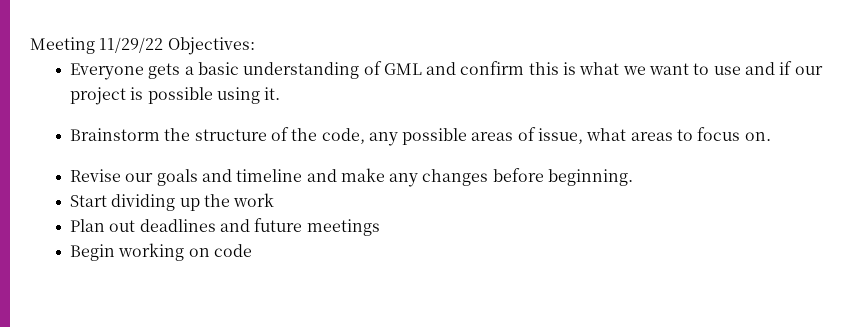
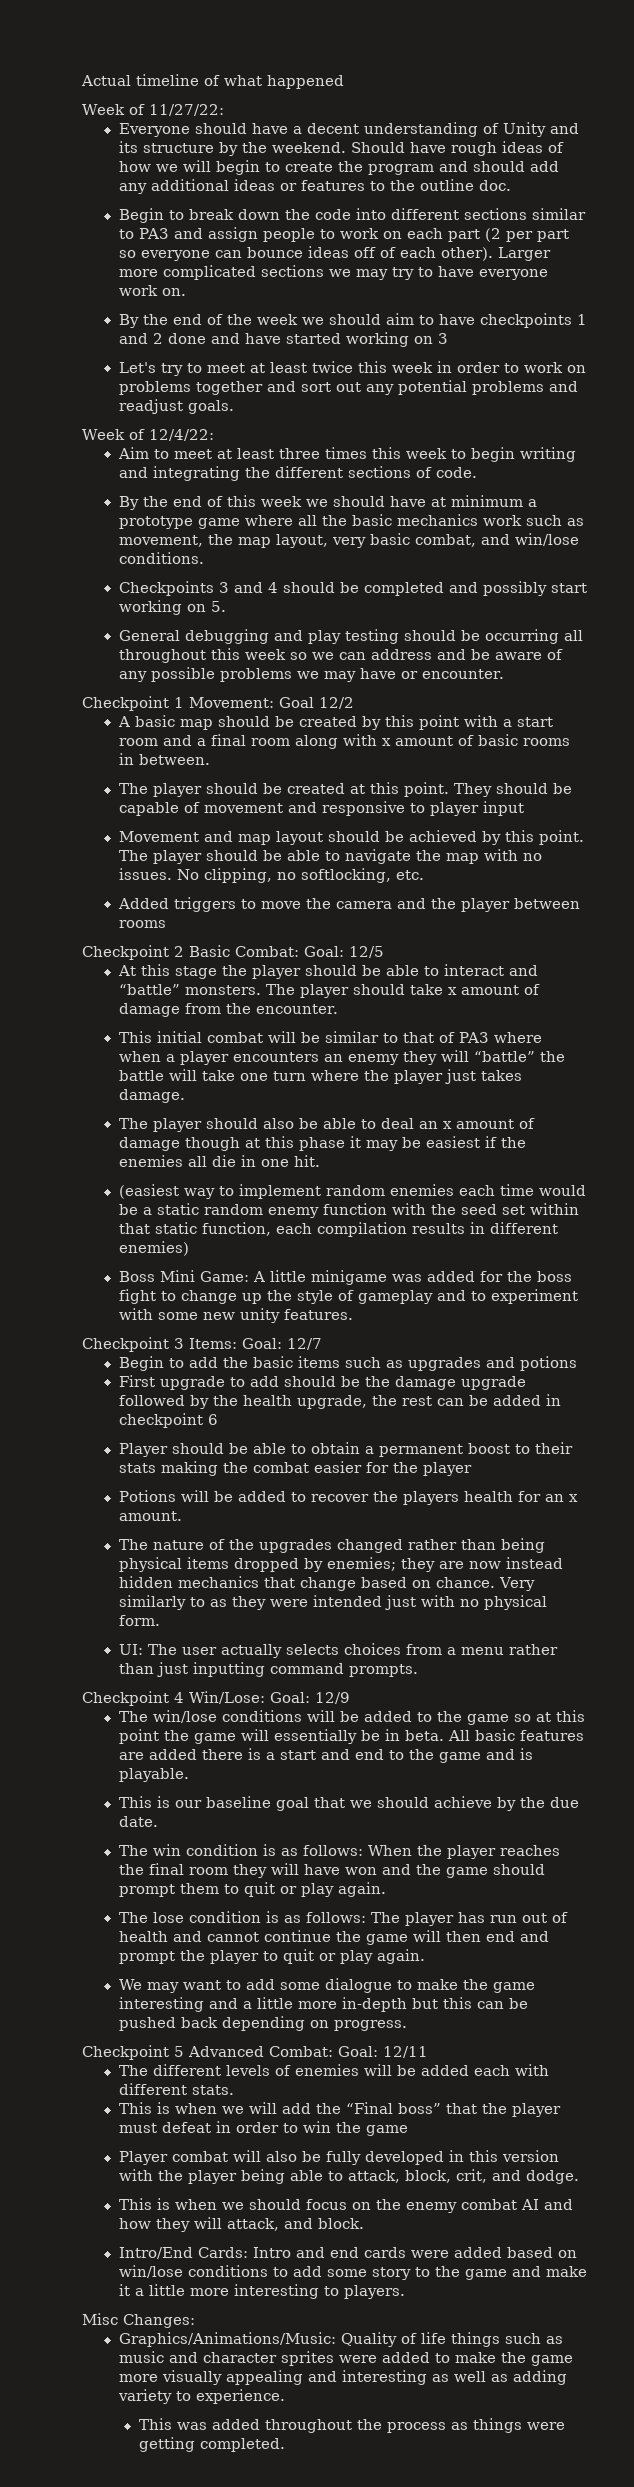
[30,37,255,55] [69,61,823,80] [69,87,281,105] [69,127,771,146] [69,168,634,187] [69,193,275,211] [69,218,380,236] [69,243,252,261] Meeting 11/29/22 Objectives: // Everyone gets a basic understanding of GML and confirm this is what we want to use and if our project is possible using it. // Brainstorm the structure of the code, any possible areas of issue, what areas to focus on. // Revise our goals and timeline and make any changes before beginning. // Start dividing up the work // Plan out deadlines and future meetings // Begin working on code -> [81,74,344,89] [82,104,224,116] [118,122,579,137] [118,141,564,156] [118,160,559,175] [118,179,511,194] [118,208,586,223] [118,227,570,242] [118,246,551,261] [118,265,548,280] [118,285,186,296] [118,313,587,328] [118,332,448,347] [118,361,586,376] [118,380,578,395] [118,399,234,414] [82,429,214,441] [117,447,576,462] [118,466,477,481] [118,495,537,510] [118,514,584,529] [118,533,579,548] [118,552,204,564] [118,581,587,596] [118,600,226,615] [118,629,583,644] [118,648,563,663] [118,667,505,682] [82,696,354,711] [117,715,553,730] [118,734,570,749] [118,753,210,765] [118,782,572,797] [118,801,524,816] [118,830,584,845] [118,849,542,864] [118,868,424,883] [117,897,580,912] [118,920,166,928] [82,945,384,960] [117,964,538,979] [118,984,540,998] [118,1003,339,1017] [118,1031,543,1043] [118,1050,565,1065] [118,1069,522,1084] [118,1089,185,1103] [118,1118,535,1132] [118,1136,526,1151] [118,1155,320,1167] [118,1184,586,1199] [118,1203,579,1218] [118,1222,558,1237] [118,1241,189,1256] [118,1270,572,1285] [118,1289,578,1304] [118,1308,353,1323] [82,1337,322,1352] [118,1356,577,1371] [118,1375,526,1390] [118,1394,561,1409] [118,1413,218,1428] [118,1442,573,1457] [118,1461,472,1476] [118,1490,578,1505] [118,1511,182,1521] [118,1538,545,1553] [118,1557,563,1572] [118,1576,536,1591] [118,1595,547,1610] [118,1615,160,1626] [118,1643,558,1658] [118,1662,418,1677] [82,1691,350,1706] [118,1710,585,1725] [118,1729,584,1744] [118,1748,533,1763] [118,1768,189,1782] [118,1796,579,1811] [118,1816,158,1827] [118,1844,560,1859] [118,1863,545,1878] [118,1882,386,1897] [118,1911,568,1926] [118,1930,549,1945] [118,1949,425,1964] [118,1978,536,1993] [118,1997,528,2012] [118,2016,407,2031] [82,2045,428,2060] [118,2064,549,2076] [118,2083,234,2095] [118,2102,561,2117] [118,2121,408,2136] [118,2150,559,2165] [118,2169,579,2184] [118,2198,573,2213] [118,2217,364,2232] [118,2247,577,2259] [118,2265,587,2280] [118,2284,405,2299] [82,2313,195,2328] [118,2332,563,2347] [118,2351,573,2366] [118,2370,567,2385] [117,2389,285,2404] [138,2418,565,2433] [138,2437,285,2452] Actual timeline of what happened // Week of 11/27/22: // Everyone should have a decent understanding of Unity and its structure by the weekend. Should have rough ideas of how we will begin to create the program and should add any additional ideas or features to the outline doc. // Begin to break down the code into different sections similar to PA3 and assign people to work on each part (2 per part so everyone can bounce ideas off of each other). Larger more complicated sections we may try to have everyone work on. // By the end of the week we should aim to have checkpoints 1 and 2 done and have started working on 3 // Let's try to meet at least twice this week in order to work on problems together and sort out any potential problems and readjust goals. // Week of 12/4/22: // Aim to meet at least three times this week to begin writing and integrating the different sections of code. // By the end of this week we should have at minimum a prototype game where all the basic mechanics work such as movement, the map layout, very basic combat, and win/lose conditions. // Checkpoints 3 and 4 should be completed and possibly start working on 5. // General debugging and play testing should be occurring all throughout this week so we can address and be aware of any possible problems we may have or encounter. // Checkpoint 1 Movement: Goal 12/2 // A basic map should be created by this point with a start room and a final room along with x amount of basic rooms in between. // The player should be created at this point. They should be capable of movement and responsive to player input // Movement and map layout should be achieved by this point. The player should be able to navigate the map with no issues. No clipping, no softlocking, etc. // Added triggers to move the camera and the player between rooms // Checkpoint 2 Basic Combat: Goal: 12/5 // At this stage the player should be able to interact and “battle” monsters. The player should take x amount of damage from the encounter. // This initial combat will be similar to that of PA3 where when a player encounters an enemy they will “battle” the battle will take one turn where the player just takes damage. // The player should also be able to deal an x amount of damage though at this phase it may be easiest if the enemies all die in one hit. // (easiest way to implement random enemies each time would be a static random enemy function with the seed set within that static function, each compilation results in different enemies) // Boss Mini Game: A little minigame was added for the boss fight to change up the style of gameplay and to experiment with some new unity features. // Checkpoint 3 Items: Goal: 12/7 // Begin to add the basic items such as upgrades and potions // First upgrade to add should be the damage upgrade followed by the health upgrade, the rest can be added in checkpoint 6 // Player should be able to obtain a permanent boost to their stats making the combat easier for the player // Potions will be added to recover the players health for an x amount. // The nature of the upgrades changed rather than being physical items dropped by enemies; they are now instead hidden mechanics that change based on chance. Very similarly to as they were intended just with no physical form. // UI: The user actually selects choices from a menu rather than just inputting command prompts. // Checkpoint 4 Win/Lose: Goal: 12/9 // The win/lose conditions will be added to the game so at this point the game will essentially be in beta. All basic features are added there is a start and end to the game and is playable. // This is our baseline goal that we should achieve by the due date. // The win condition is as follows: When the player reaches the final room they will have won and the game should prompt them to quit or play again. // The lose condition is as follows: The player has run out of health and cannot continue the game will then end and prompt the player to quit or play again. // We may want to add some dialogue to make the game interesting and a little more in-depth but this can be pushed back depending on progress. // Checkpoint 5 Advanced Combat: Goal: 12/11 // The different levels of enemies will be added each with different stats. // This is when we will add the “Final boss” that the player must defeat in order to win the game // Player combat will also be fully developed in this version with the player being able to attack, block, crit, and dodge. // This is when we should focus on the enemy combat AI and how they will attack, and block. // Intro/End Cards: Intro and end cards were added based on win/lose conditions to add some story to the game and make it a little more interesting to players. // Misc Changes: // Graphics/Animations/Music: Quality of life things such as music and character sprites were added to make the game more visually appealing and interesting as well as adding variety to experience. // This was added throughout the process as things were getting completed.

